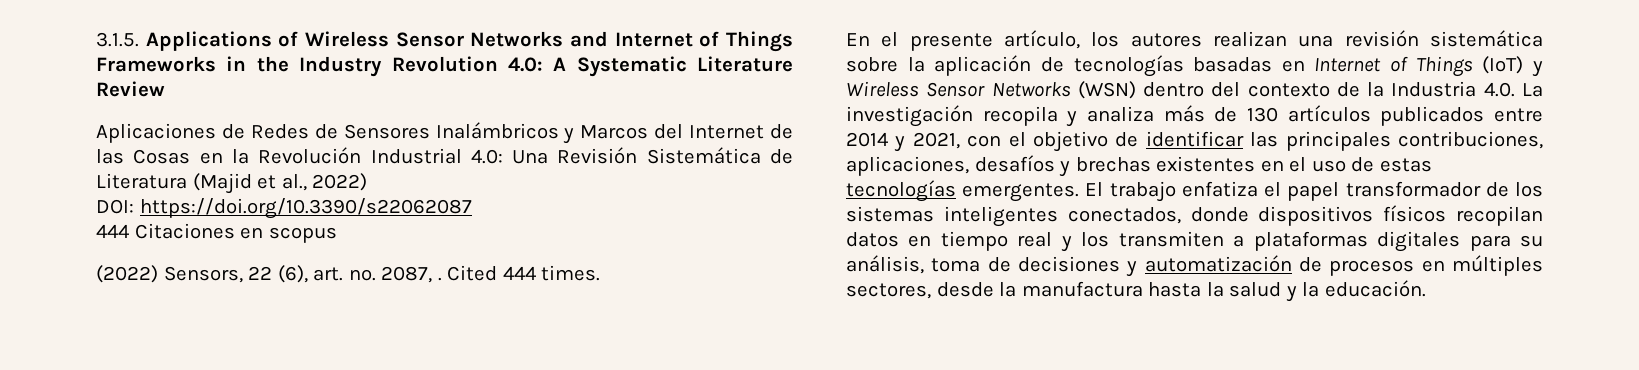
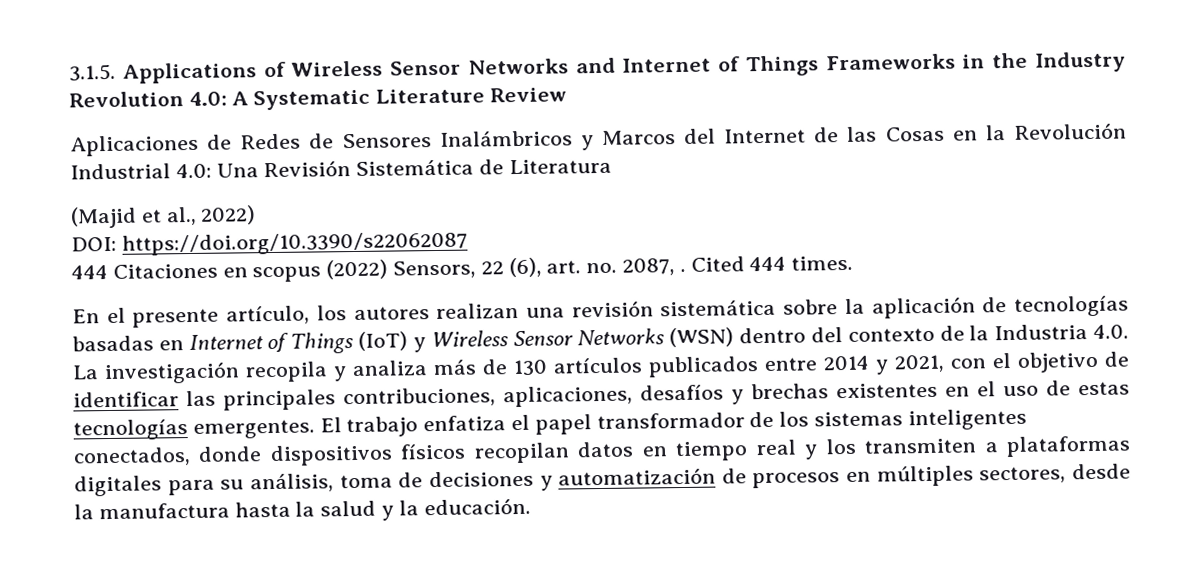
(187, 181) none -> (612, 166) //
(337, 235) // -> (322, 274) none

